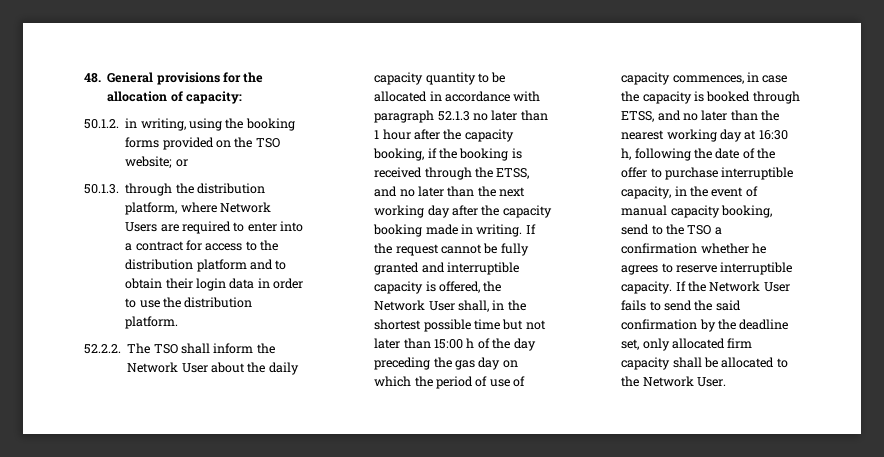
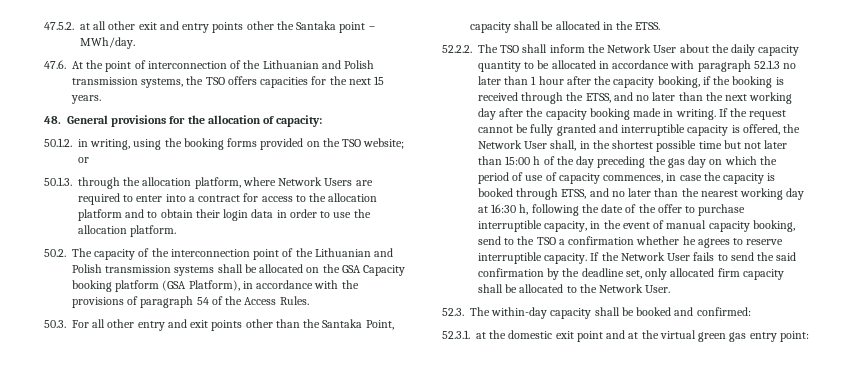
(84, 78) none -> [44,21,375,33] [80,37,135,49] [44,60,375,72] [72,76,385,88] [71,95,101,104] 47.5.2. at all other exit and entry points other the Santaka point – MWh/day. // 47.6. At the point of interconnection of the Lithuanian and Polish transmission systems, the TSO offers capacities for the next 15 years. //
[197,183,265,194] distribution -> [142,177,192,186] allocation
[125,259,194,270] distribution -> [328,193,378,202] allocation
[184,297,253,308] distribution -> [78,225,127,234] allocation
(179, 322) none -> [44,248,394,260] [72,264,406,276] [72,280,359,292] [72,296,309,308] [44,319,394,331] [470,21,661,33] // 50.2. The capacity of the interconnection point of the Lithuanian and Polish transmission systems shall be allocated on the GSA Capacity booking platform (GSA Platform), in accordance with the provisions of paragraph 54 of the Access Rules. // 50.3. For all other entry and exit points other than the Santaka Point, capacity shall be allocated in the ETSS.
(726, 382) none -> [442,307,751,319] [442,330,809,342] // 52.3. The within-day capacity shall be booked and confirmed: // 52.3.1. at the domestic exit point and at the virtual green gas entry point:

